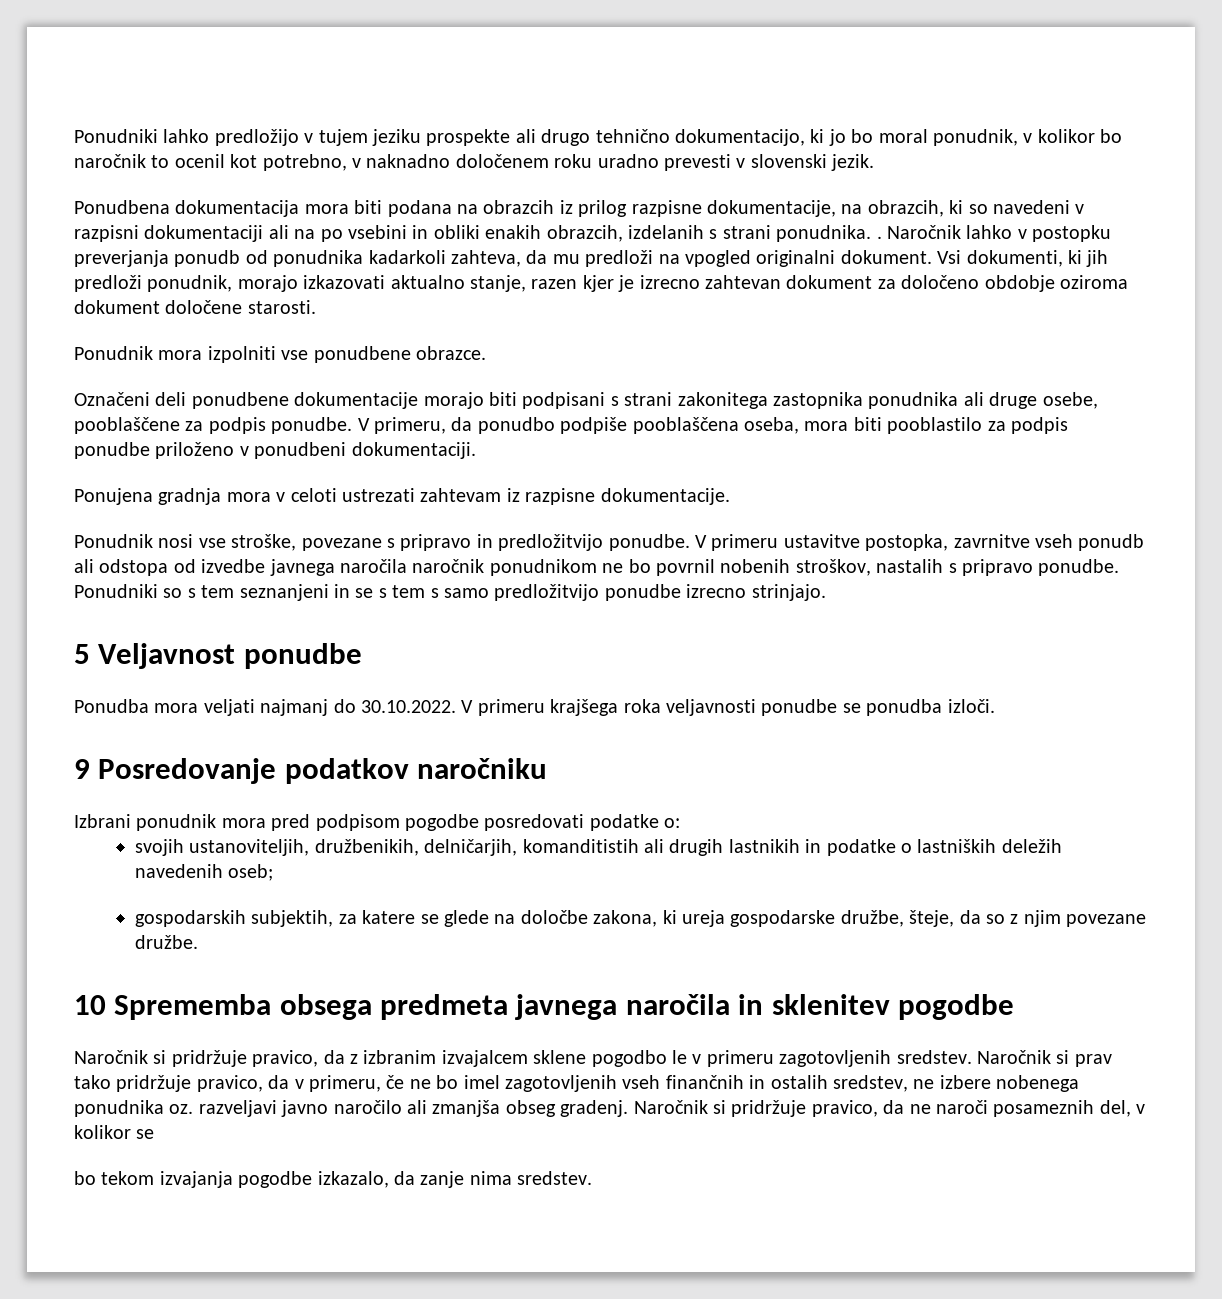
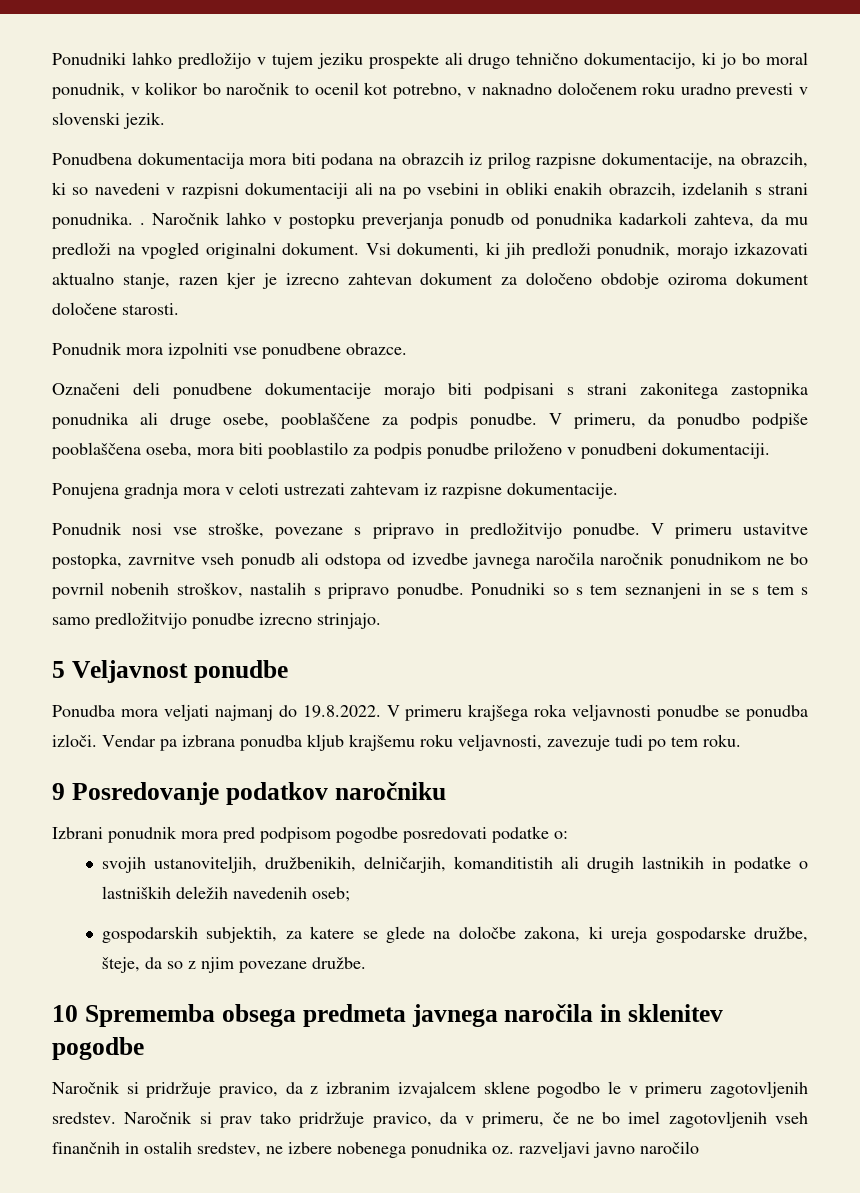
[361,700,456,713] 30.10.2022. -> [302,705,381,718] 19.8.2022.
(995, 706) none -> [102,734,741,751] Vendar pa izbrana ponudba kljub krajšemu roku veljavnosti, zavezuje tudi po tem roku.
[407,1100,1146,1117] [74,1125,155,1139] [74,1171,593,1188] ali zmanjša obseg gradenj. Naročnik si pridržuje pravico, da ne naroči posameznih del, v kolikor se // bo tekom izvajanja pogodbe izkazalo, da zanje nima sredstev. -> (699, 1147) none

